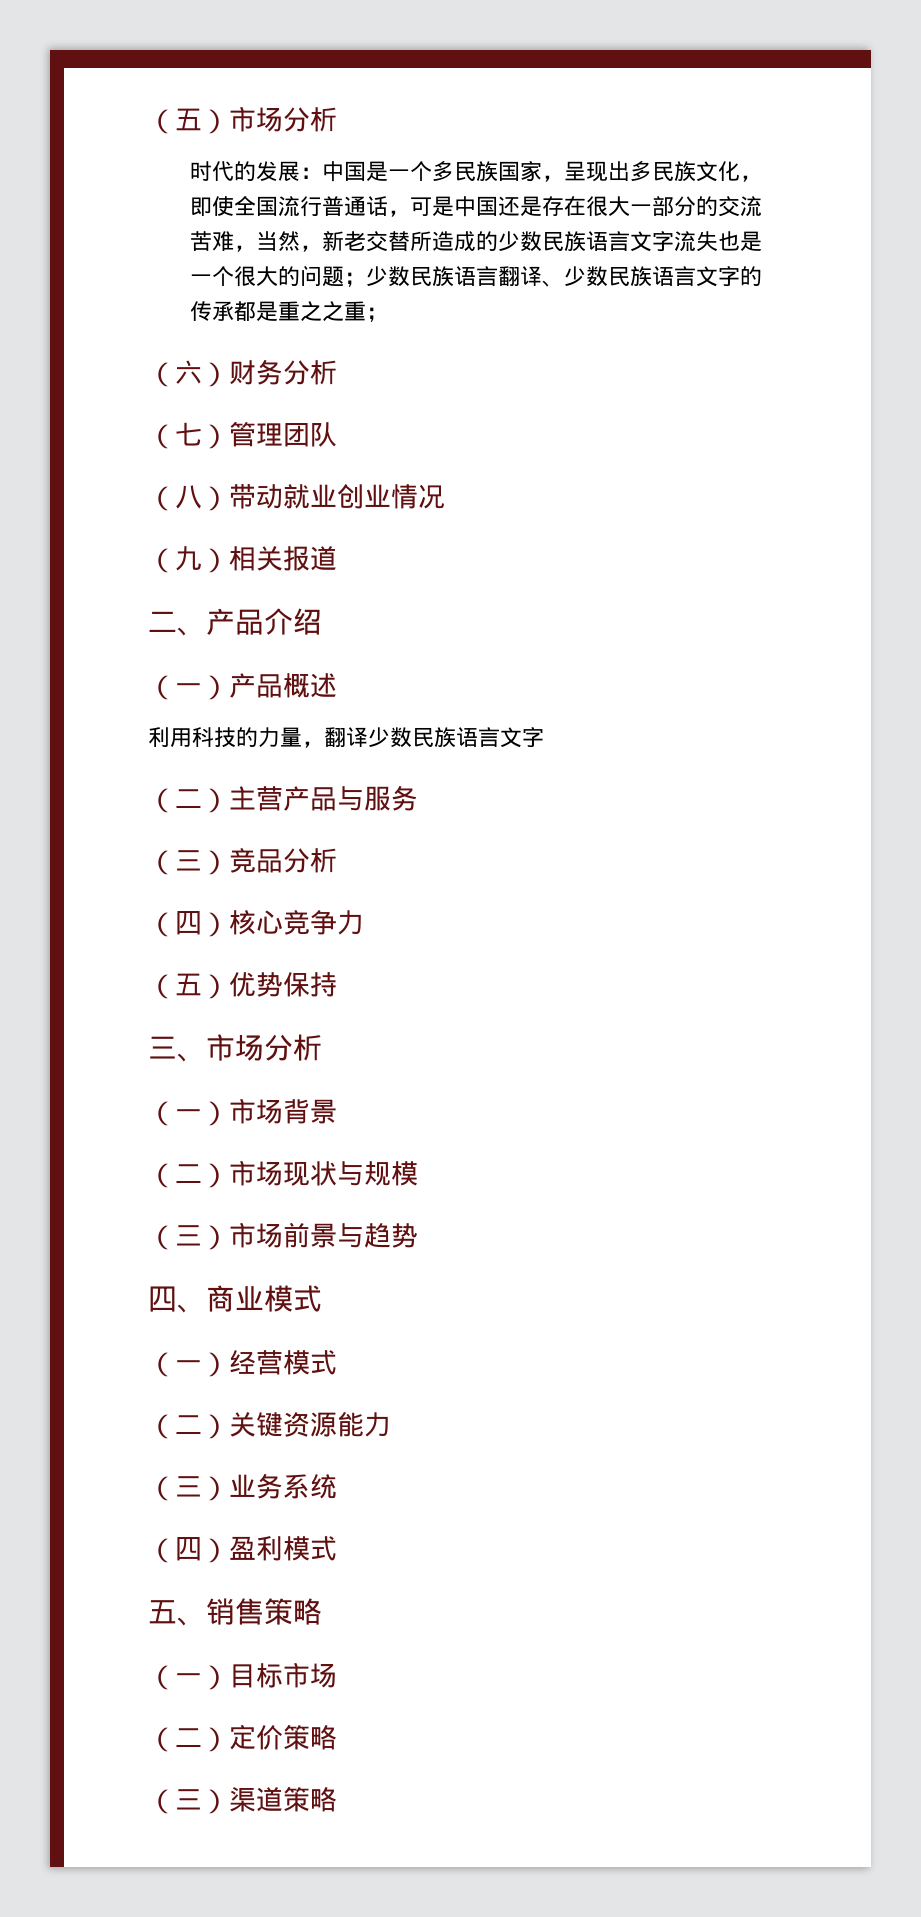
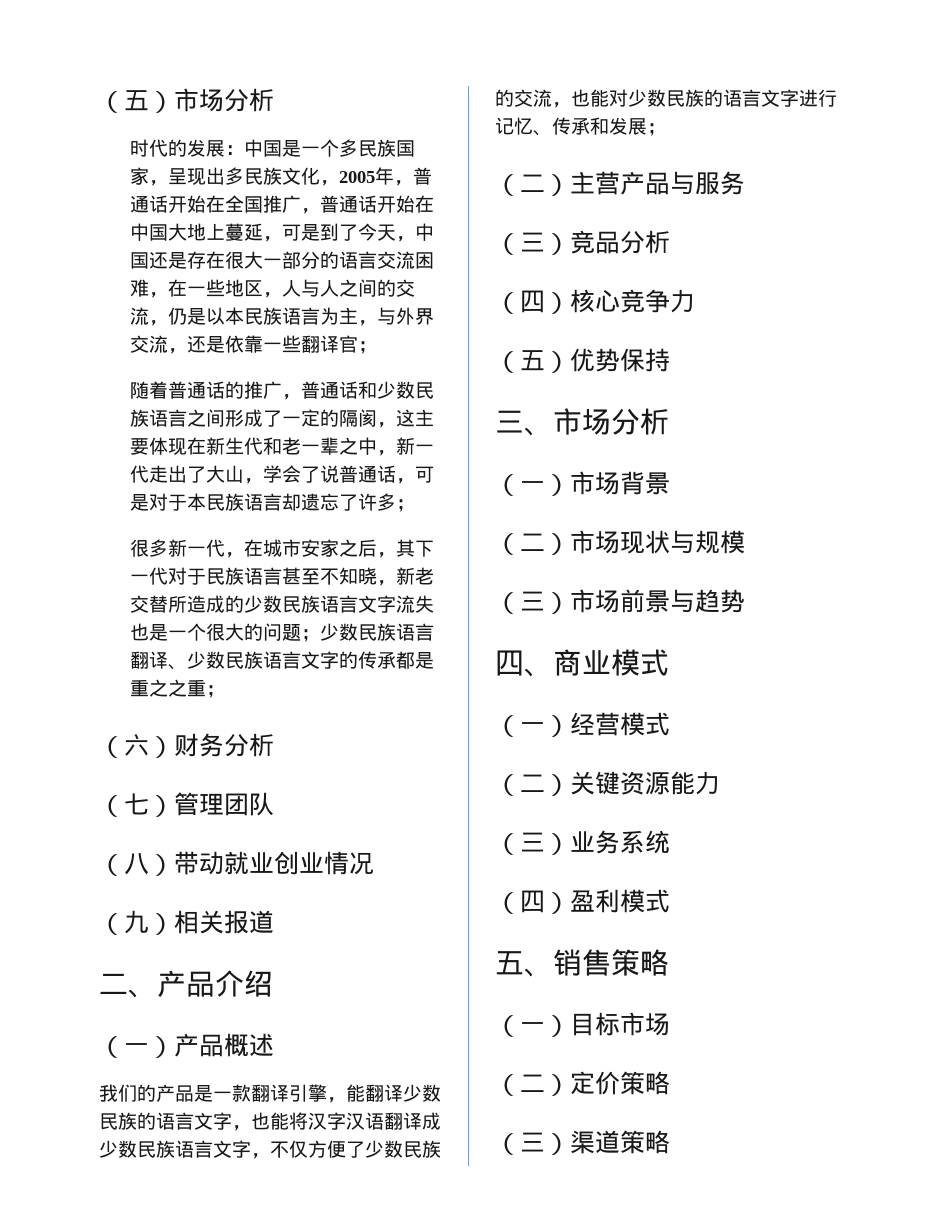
[190,196,455,217] 即使全国流行普通话，可是 -> [338,167,432,186] [129,195,434,214] [129,223,415,242] 2005年，普通话开始在全国推广，普通话开始在中国大地上蔓延，可是到了今天，
[718,196,763,217] [190,231,301,252] 交流苦难，当然 -> [338,251,434,269] [129,279,415,298] [129,307,434,326] [129,335,377,354] [129,381,434,400] [129,409,434,428] [129,437,434,456] [129,465,434,484] [129,493,415,512] [129,539,434,558] [129,567,377,585] 语言交流困难，在一些地区，人与人之间的交流，仍是以本民族语言为主，与外界交流，还是依靠一些翻译官； // 随着普通话的推广，普通话和少数民族语言之间形成了一定的隔阂，这主要体现在新生代和老一辈之中，新一代走出了大山，学会了说普通话，可是对于本民族语言却遗忘了许多； // 很多新一代，在城市安家之后，其下一代对于民族语言甚至不知晓
[148,727,544,748] 利用科技的力量，翻译少数民族语言文字 -> [99,1084,441,1103] [99,1112,441,1131] [99,1140,441,1159] [495,89,837,108] [495,117,666,136] 我们的产品是一款翻译引擎，能翻译少数民族的语言文字，也能将汉字汉语翻译成少数民族语言文字，不仅方便了少数民族的交流，也能对少数民族的语言文字进行记忆、传承和发展；

